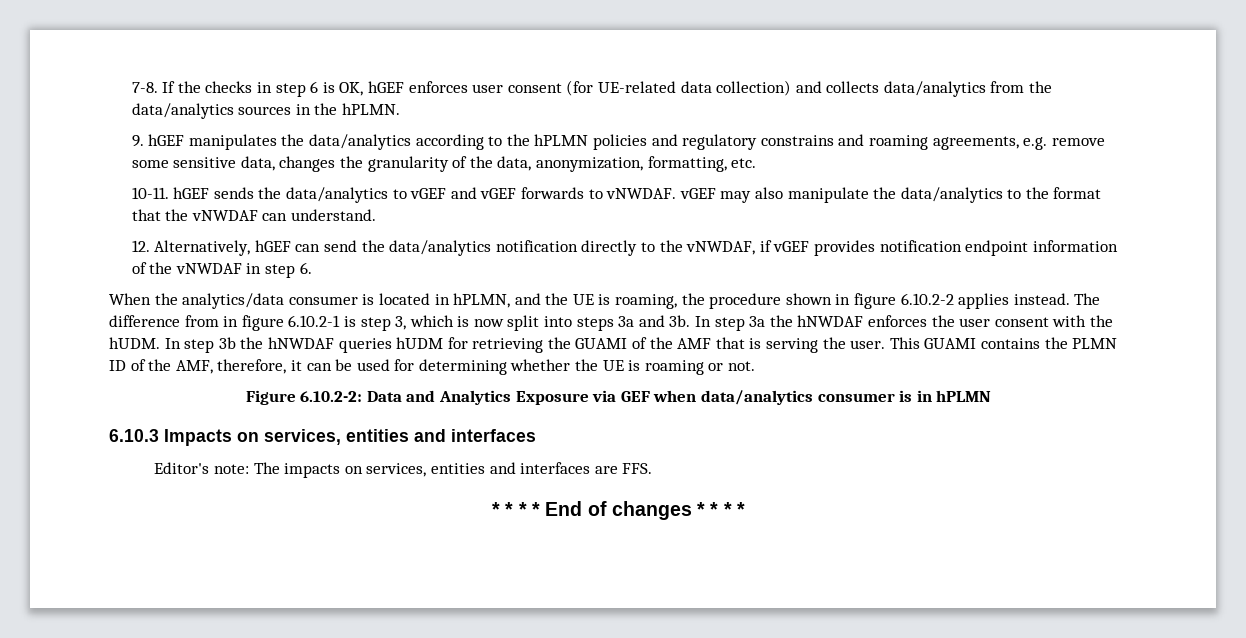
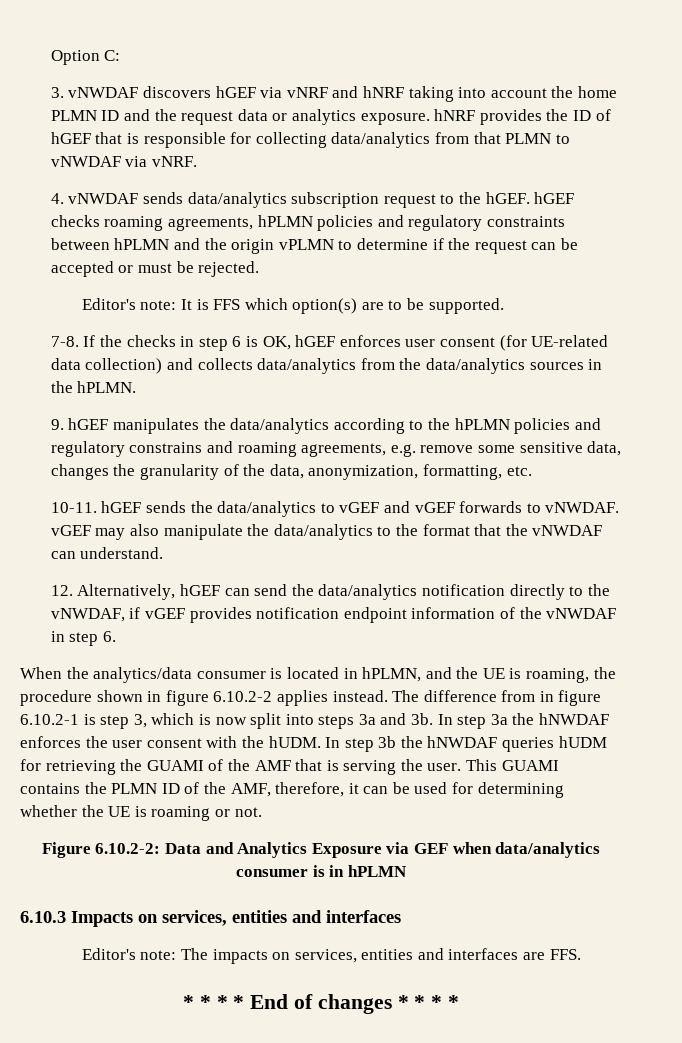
(131, 87) none -> [50,50,121,65] [50,86,617,102] [50,109,611,125] [50,132,570,148] [50,156,198,167] [50,192,575,208] [50,215,565,231] [50,238,578,254] [50,261,260,277] [81,298,504,314] Option C: // 3. vNWDAF discovers hGEF via vNRF and hNRF taking into account the home PLMN ID and the request data or analytics exposure. hNRF provides the ID of hGEF that is responsible for collecting data/analytics from that PLMN to vNWDAF via vNRF. // 4. vNWDAF sends data/analytics subscription request to the hGEF. hGEF checks roaming agreements, hPLMN policies and regulatory constraints between hPLMN and the origin vPLMN to determine if the request can be accepted or must be rejected. // Editor's note: It is FFS which option(s) are to be supported. //

